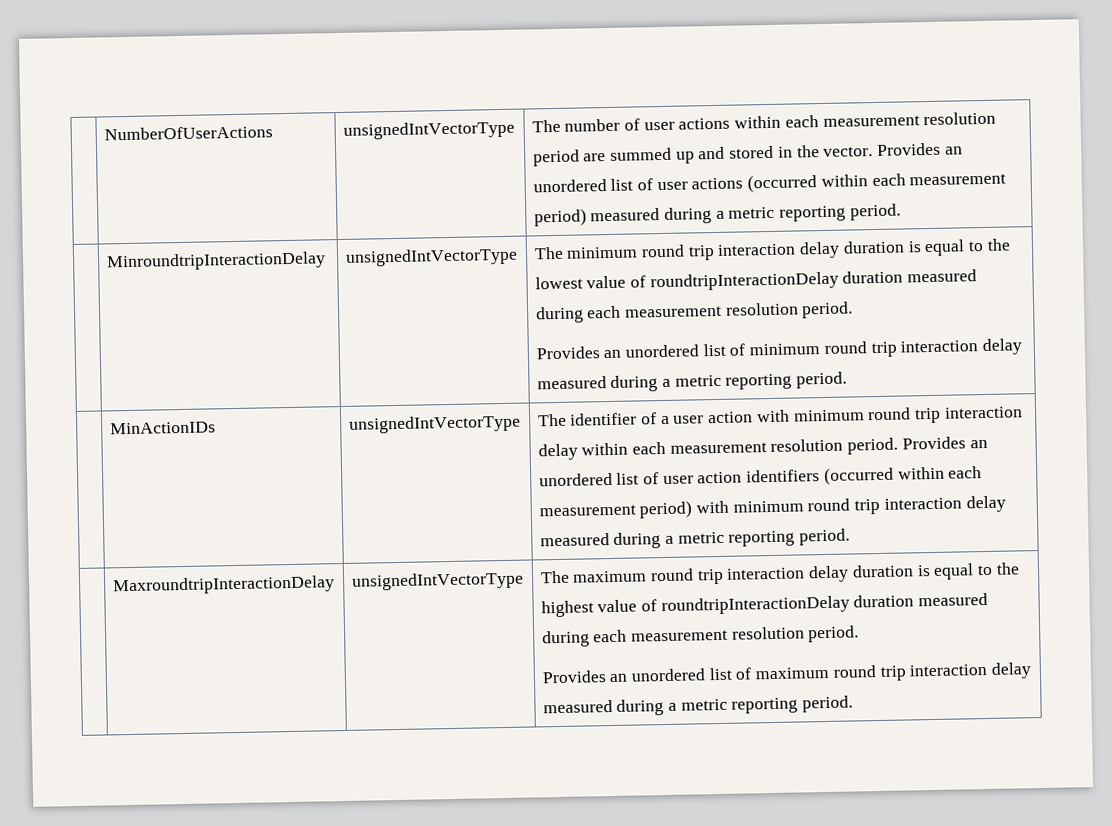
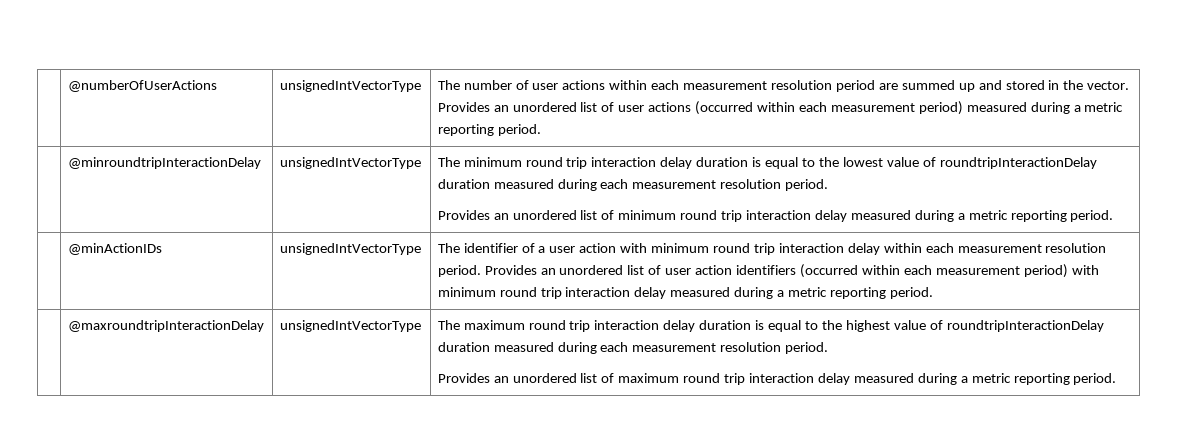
[103,125,273,141] | NumberOfUserActions -> [67,80,217,92] | @numberOfUserActions
[105,251,326,272] MinroundtripInteractionDelay -> [67,157,261,169] @minroundtripInteractionDelay
[109,421,216,435] MinActionIDs -> [67,243,162,255] @minActionIDs
[112,575,335,596] MaxroundtripInteractionDelay -> [67,320,264,332] @maxroundtripInteractionDelay

